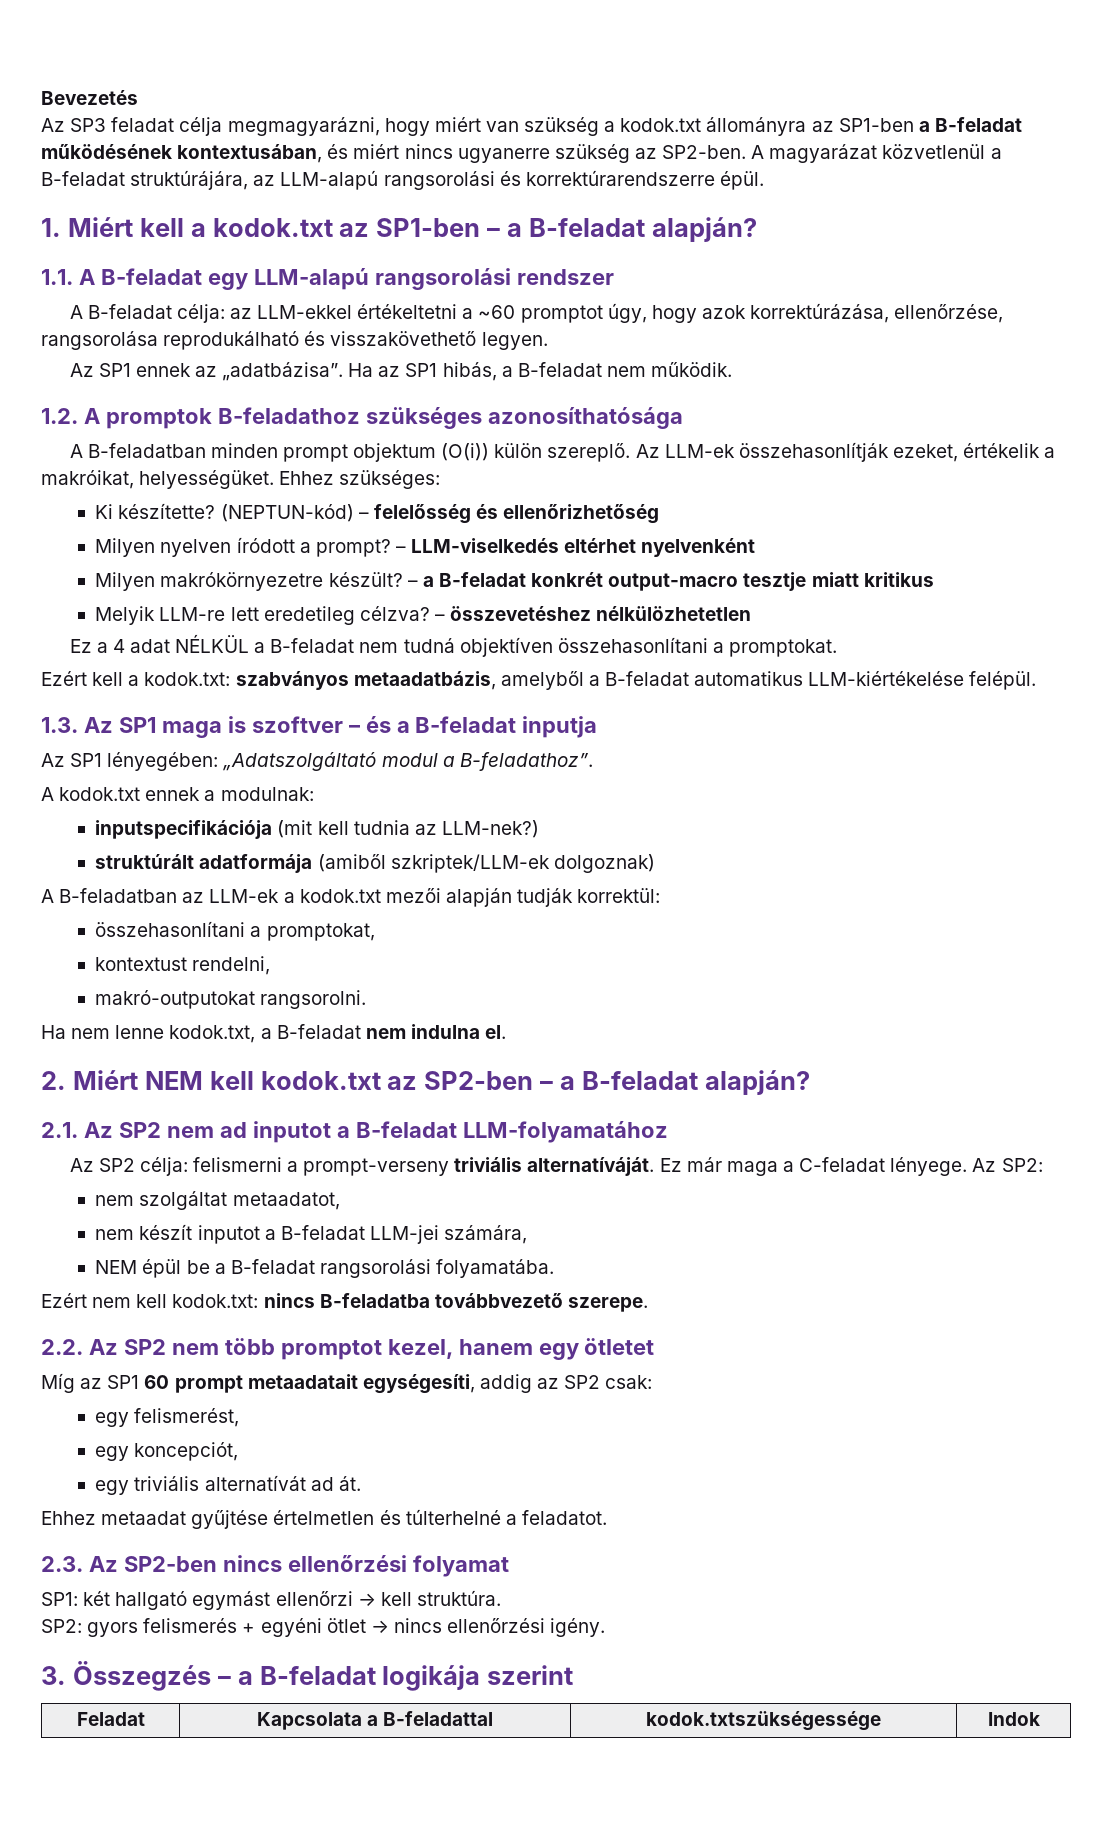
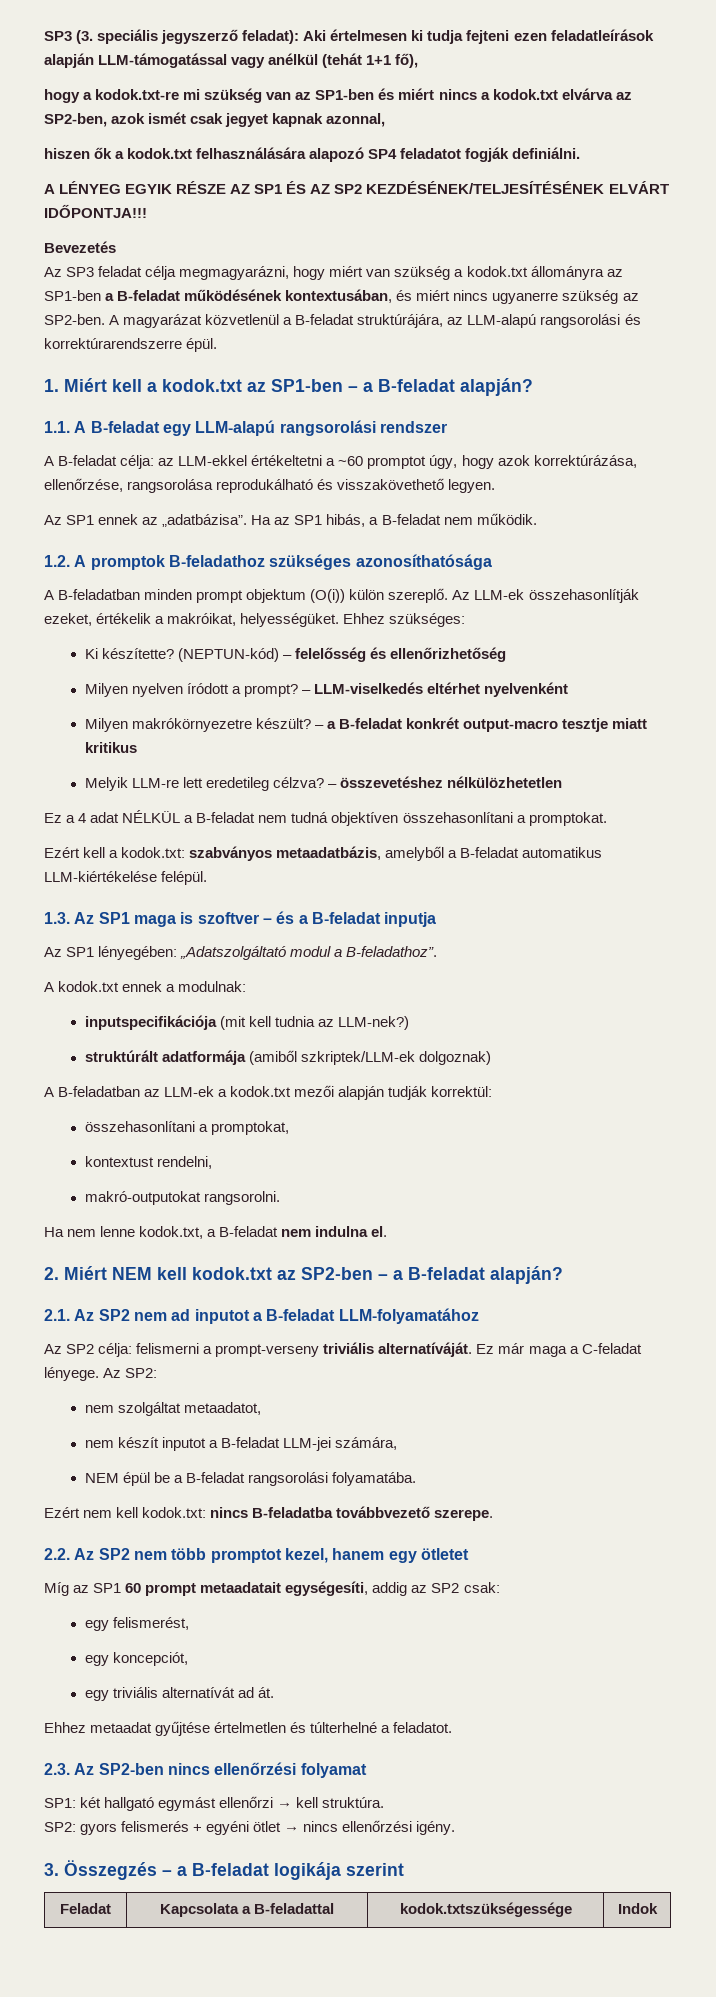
(41, 97) none -> [44,29,654,44] [44,53,419,68] [44,88,632,103] [44,112,386,127] [44,147,581,162] [44,181,669,194] [44,204,147,218] SP3 (3. speciális jegyszerző feladat): Aki értelmesen ki tudja fejteni ezen feladatleírások alapján LLM-támogatással vagy anélkül (tehát 1+1 fő), // hogy a kodok.txt-re mi szükség van az SP1-ben és miért nincs a kodok.txt elvárva az SP2-ben, azok ismét csak jegyet kapnak azonnal, // hiszen ők a kodok.txt felhasználására alapozó SP4 feladatot fogják definiálni. // A LÉNYEG EGYIK RÉSZE AZ SP1 ÉS AZ SP2 KEZDÉSÉNEK/TELJESÍTÉSÉNEK ELVÁRT IDŐPONTJA!!! //

